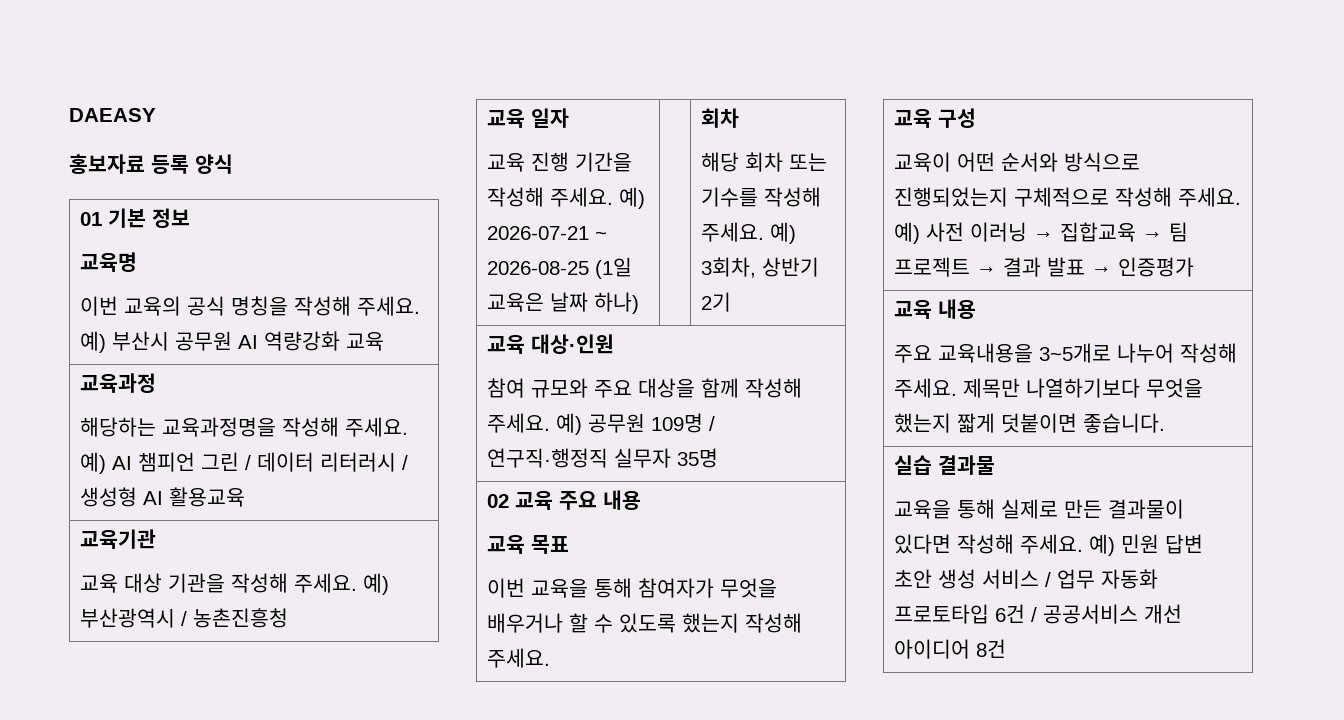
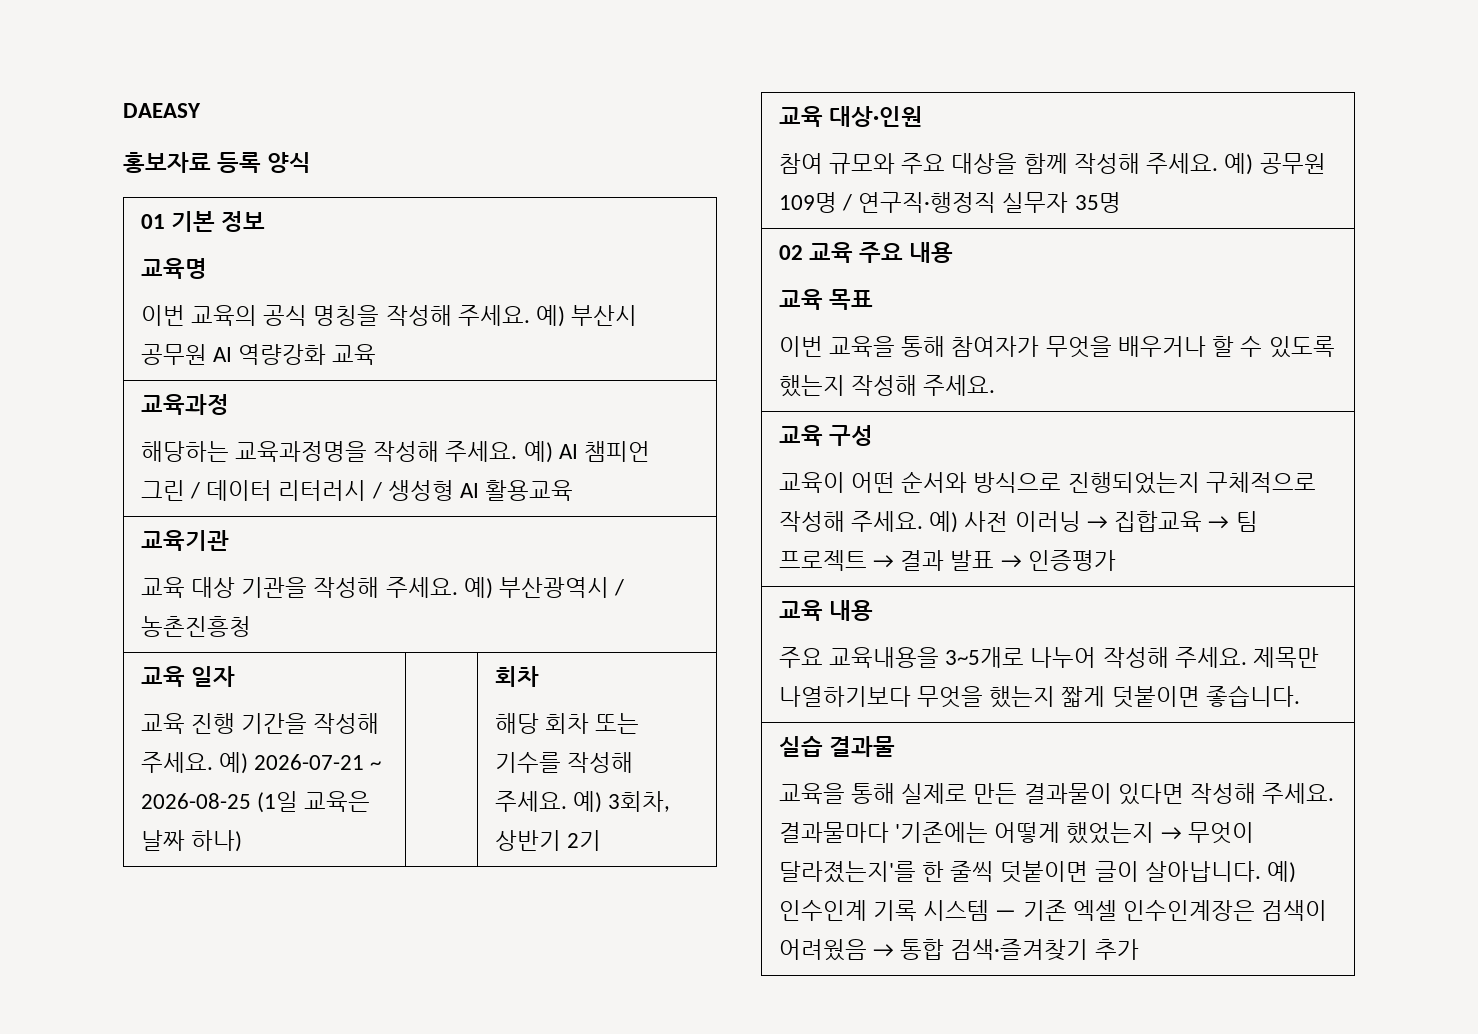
[1088,534,1203,556] [893,569,1158,589] [893,604,1182,624] [893,639,1006,659] 예) 민원 답변 초안 생성 서비스 / 업무 자동화 프로토타입 6건 / 공공서비스 개선 아이디어 8건 -> [778,822,1254,844] [778,861,1297,883] [778,900,1328,921] [778,939,1139,961] 결과물마다 '기존에는 어떻게 했었는지 → 무엇이 달라졌는지'를 한 줄씩 덧붙이면 글이 살아납니다. 예) 인수인계 기록 시스템 — 기존 엑셀 인수인계장은 검색이 어려웠음 → 통합 검색·즐겨찾기 추가

